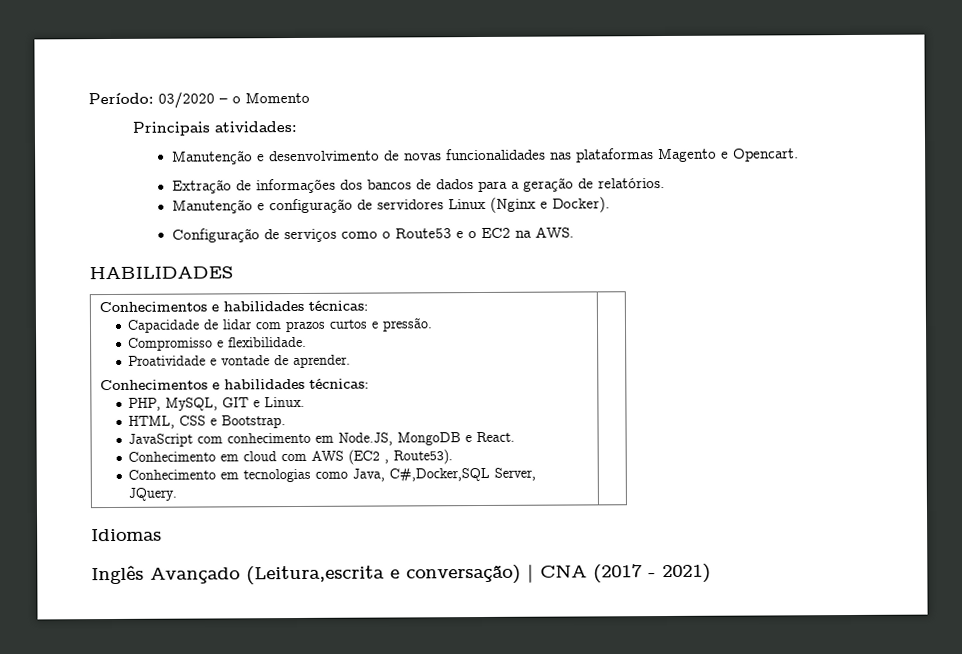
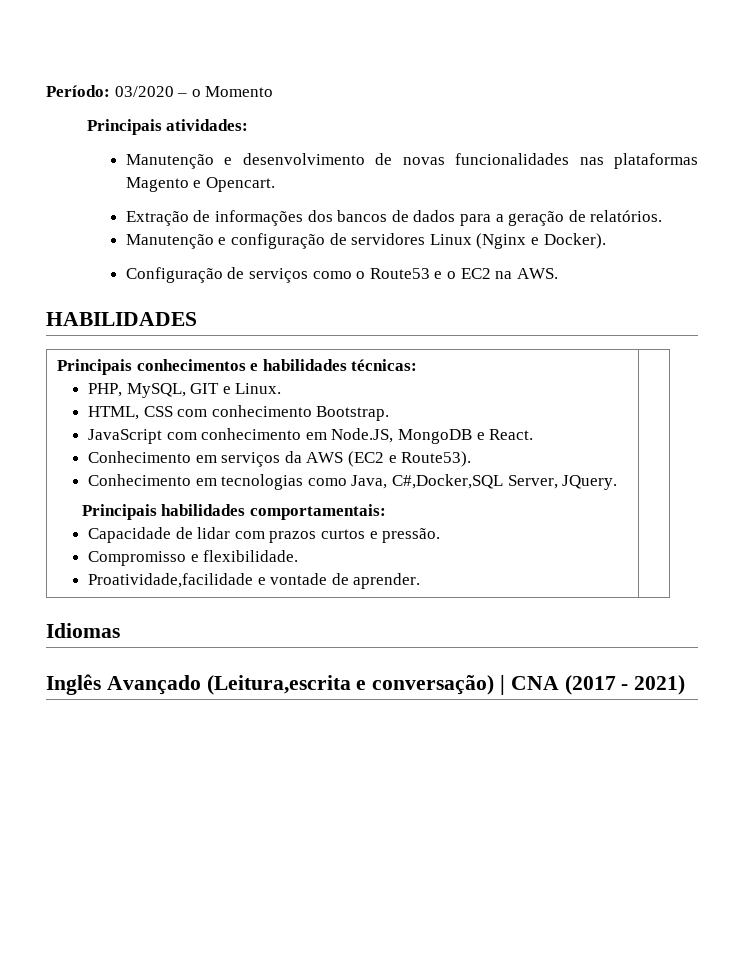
[99,300,369,313] Conhecimentos e habilidades técnicas: -> [57,359,418,375] [88,383,282,398] [88,405,390,421] [88,428,534,444] [88,451,472,467] [88,474,618,490] [81,504,386,520] Principais conhecimentos e habilidades técnicas: // PHP, MySQL, GIT e Linux. // HTML, CSS com conhecimento Bootstrap. // JavaScript com conhecimento em Node.JS, MongoDB e React. // Conhecimento em serviços da AWS (EC2 e Route53). // Conhecimento em tecnologias como Java, C#,Docker,SQL Server, JQuery. // Principais habilidades comportamentais:
[128,355,207,366] Proatividade -> [88,573,254,588] Proatividade,facilidade
[100,378,370,391] [128,396,306,411] [128,415,287,429] [128,431,516,447] [128,449,454,465] [128,467,537,483] [128,487,178,501] // Conhecimentos e habilidades técnicas: // PHP, MySQL, GIT e Linux. // HTML, CSS e Bootstrap. // JavaScript com conhecimento em Node.JS, MongoDB e React. // Conhecimento em cloud com AWS (EC2 , Route53). // Conhecimento em tecnologias como Java, C#,Docker,SQL Server, JQuery. -> (421, 581) none

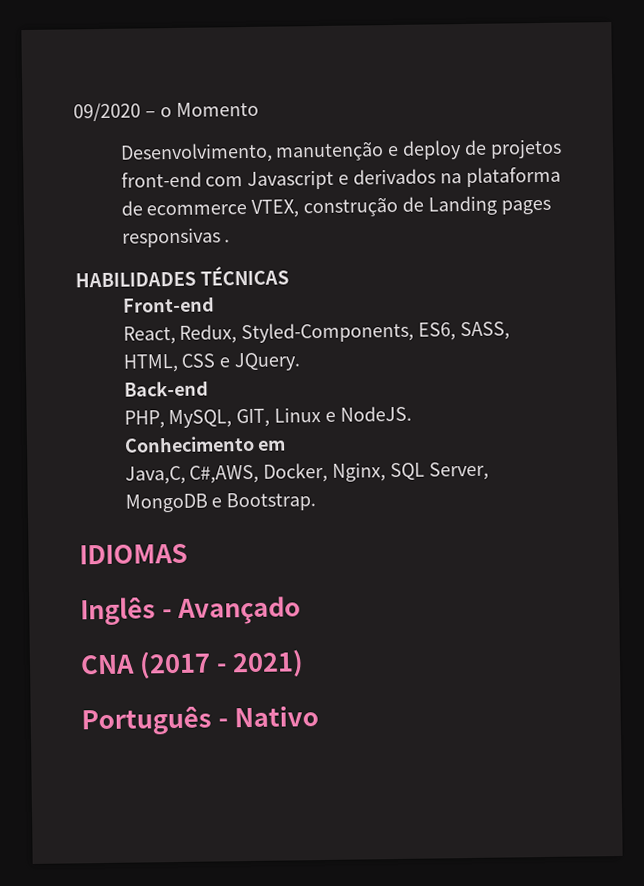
[46,85,174,97] Período: 03/2020 -> [73,102,141,122] 09/2020
[86,119,249,135] [125,153,698,169] [125,177,276,192] [125,210,663,226] [125,233,606,249] [125,267,558,283] [46,312,197,326] [57,359,418,375] [88,383,282,398] [88,405,390,421] [88,428,534,444] [88,451,472,467] [88,474,618,490] [81,504,386,520] [88,527,441,543] [88,550,299,566] [88,573,421,589] [46,623,120,638] Principais atividades: // Manutenção e desenvolvimento de novas funcionalidades nas plataformas Magento e Opencart. // Extração de informações dos bancos de dados para a geração de relatórios. // Manutenção e configuração de servidores Linux (Nginx e Docker). // Configuração de serviços como o Route53 e o EC2 na AWS. // HABILIDADES // Principais conhecimentos e habilidades técnicas: // PHP, MySQL, GIT e Linux. // HTML, CSS com conhecimento Bootstrap. // JavaScript com conhecimento em Node.JS, MongoDB e React. // Conhecimento em serviços da AWS (EC2 e Route53). // Conhecimento em tecnologias como Java, C#,Docker,SQL Server, JQuery. // Principais habilidades comportamentais: // Capacidade de lidar com prazos curtos e pressão. // Compromisso e flexibilidade. // Proatividade,facilidade e vontade de aprender. | // Idiomas -> [119,138,562,164] [120,166,561,190] [120,195,551,218] [121,227,231,248] [75,265,289,288] [122,296,215,313] [122,321,510,345] [122,352,302,373] [123,380,209,397] [123,405,412,429] [123,435,287,453] [124,461,489,485] [124,492,317,513] [79,543,188,565] Desenvolvimento, manutenção e deploy de projetos front-end com Javascript e derivados na plataforma de ecommerce VTEX, construção de Landing pages responsivas . // HABILIDADES TÉCNICAS // Front-end // React, Redux, Styled-Components, ES6, SASS, HTML, CSS e JQuery. // Back-end // PHP, MySQL, GIT, Linux e NodeJS. // Conhecimento em // Java,C, C#,AWS, Docker, Nginx, SQL Server, MongoDB e Bootstrap. // IDIOMAS
(101, 684) none -> [161,609,172,619] -
[206,675,506,695] (Leitura,escrita e conversação) | -> (301, 610) //
(686, 685) none -> [81,705,319,736] // Português - Nativo

